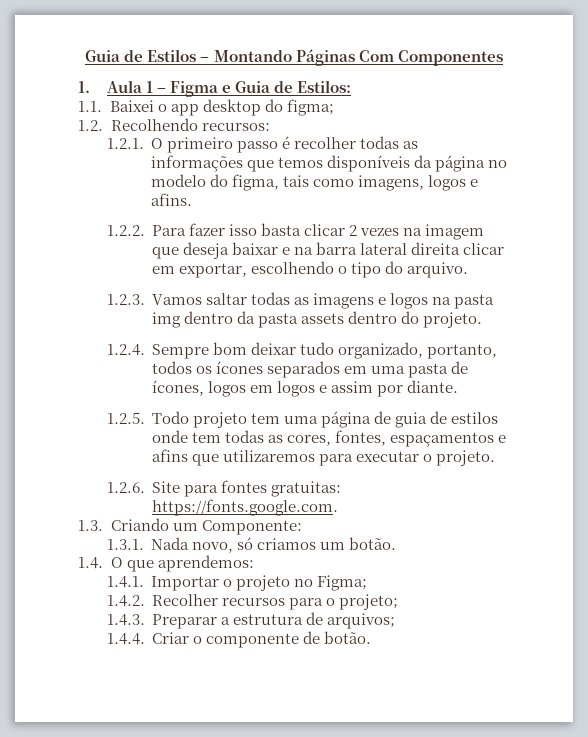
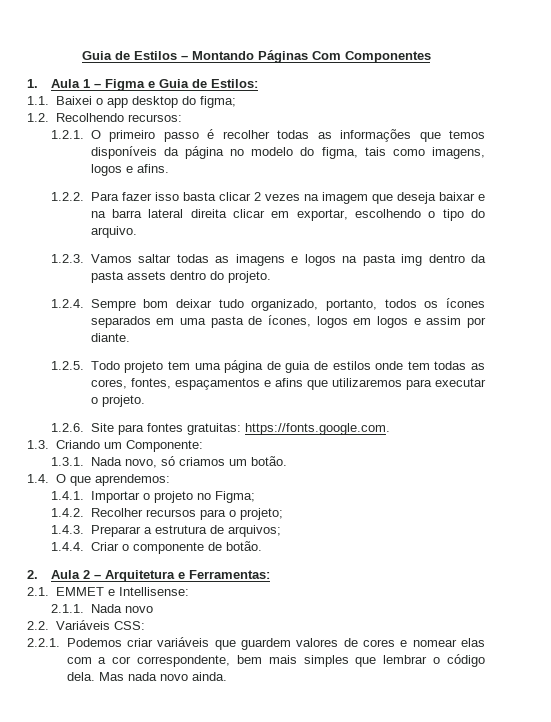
(372, 637) none -> [27,570,271,582] [27,587,189,596] [51,604,153,613] [27,620,145,630] [27,637,486,650] [66,654,486,667] [66,672,227,681] // 2. Aula 2 – Arquitetura e Ferramentas: // 2.1. EMMET e Intellisense: // 2.1.1. Nada novo // 2.2. Variáveis CSS: // 2.2.1. Podemos criar variáveis que guardem valores de cores e nomear elas com a cor correspondente, bem mais simples que lembrar o código dela. Mas nada novo ainda.

